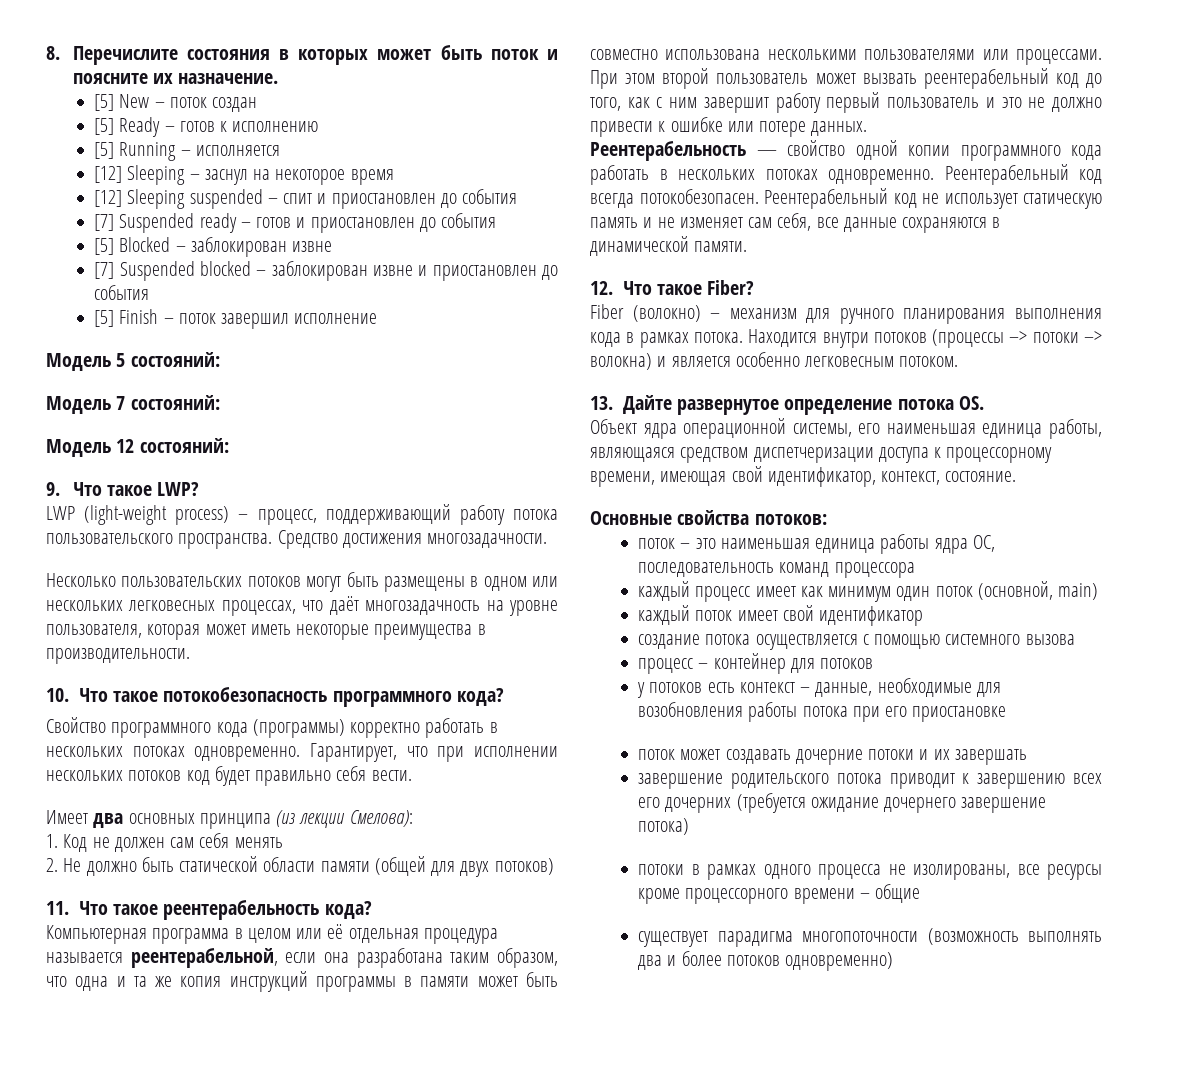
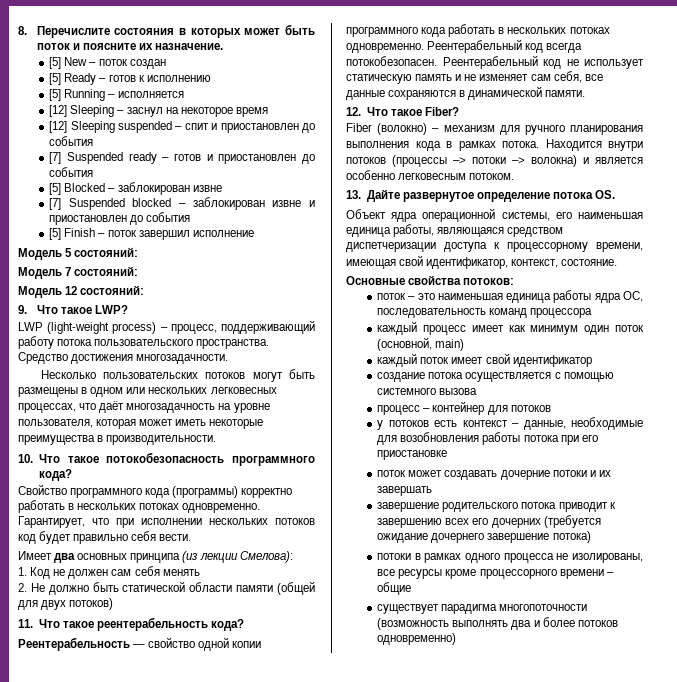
[46,924,498,944] [46,948,559,968] [46,971,558,992] [590,49,1102,65] [590,68,1102,89] [590,92,1102,113] [590,117,868,137] // Компьютерная программа в целом или её отдельная процедура называется реентерабельной, если она разработана таким образом, что одна и та же копия инструкций программы в памяти может быть совместно использована несколькими пользователями или процессами. При этом второй пользователь может вызвать реентерабельный код до того, как с ним завершит работу первый пользователь и это не должно привести к ошибке или потере данных. -> (245, 625) none

